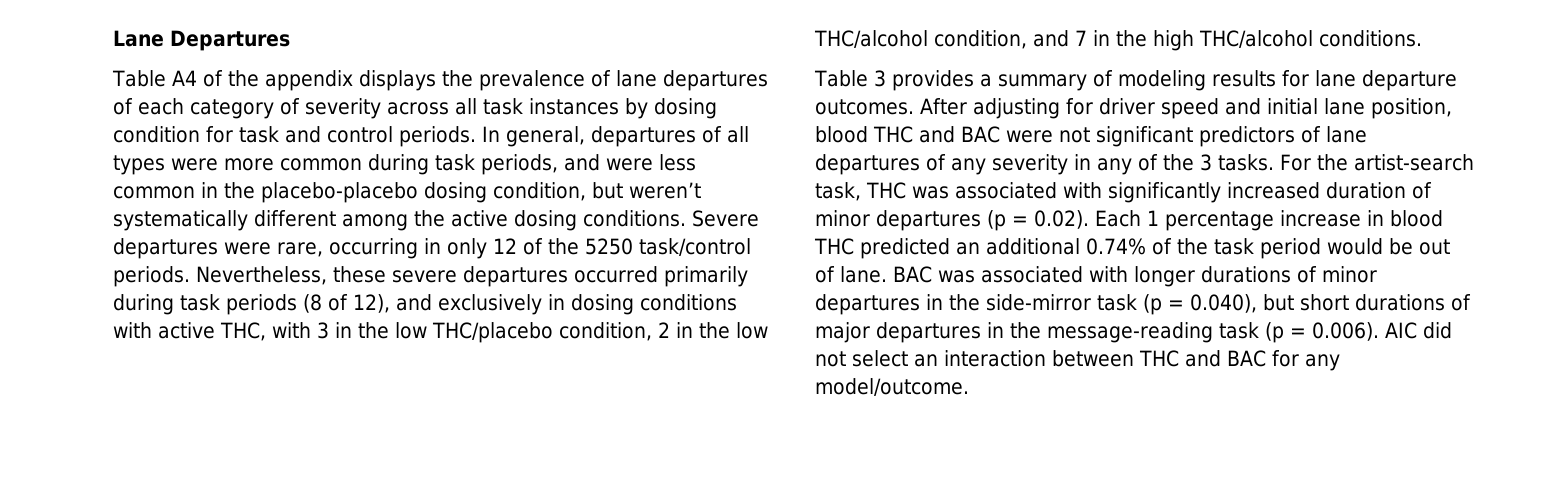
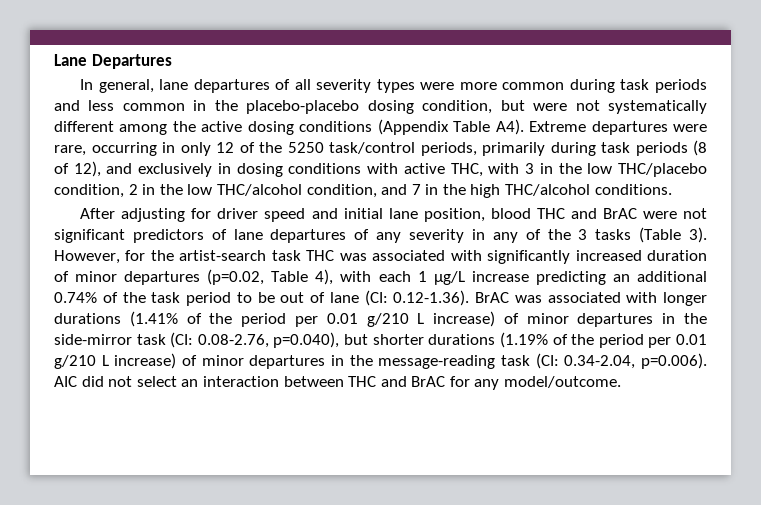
[112,70,768,91] [113,98,717,119] [113,126,749,147] Table A4 of the appendix displays the prevalence of lane departures of each category of severity across all task instances by dosing condition for task and control periods. In general, departures of all -> [80,79,372,93] In general, lane departures of all severity
[481,154,653,175] periods, and were -> [655,79,707,93] [54,100,80,111] periods and
[629,182,701,199] weren’t -> [533,100,600,111] were not
[583,210,759,227] conditions. Severe -> [299,119,587,135] conditions (Appendix Table A4). Extreme
[113,266,658,287] periods. Nevertheless, these severe departures occurred -> [420,142,477,156] periods,
[814,70,1457,91] [815,99,914,115] Table 3 provides a summary of modeling results for lane departure outcomes. -> (672, 189) none
[961,126,1000,143] BAC -> [602,208,637,219] BrAC
[1218,154,1311,171] tasks. For -> [595,227,708,243] [54,250,146,264] tasks (Table 3). However, for
[815,182,861,201] task, -> [271,250,301,261] task
[987,210,1443,231] [814,238,950,259] (p = 0.02). Each 1 percentage increase in blood THC predicted -> [207,269,606,285] (p=0.02, Table 4), with each 1 µg/L increase predicting
[1327,238,1383,255] would -> [236,292,252,303] to
[840,266,932,283] lane. BAC -> [329,290,509,306] lane (CI: 0.12-1.36). BrAC
(1291, 274) none -> [129,311,496,327] (1.41% of the period per 0.01 g/210 L increase)
[1143,294,1471,315] [815,322,870,343] (p = 0.040), but short durations of major -> [170,332,707,348] [54,353,244,369] (CI: 0.08-2.76, p=0.040), but shorter durations (1.19% of the period per 0.01 g/210 L increase) of minor
[1265,322,1379,343] (p = 0.006). -> [535,353,708,369] (CI: 0.34-2.04, p=0.006).
[1227,350,1266,367] BAC -> [411,376,446,387] BrAC

